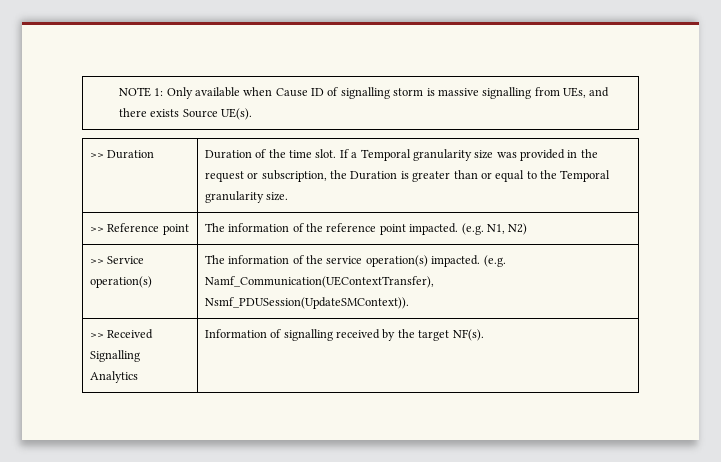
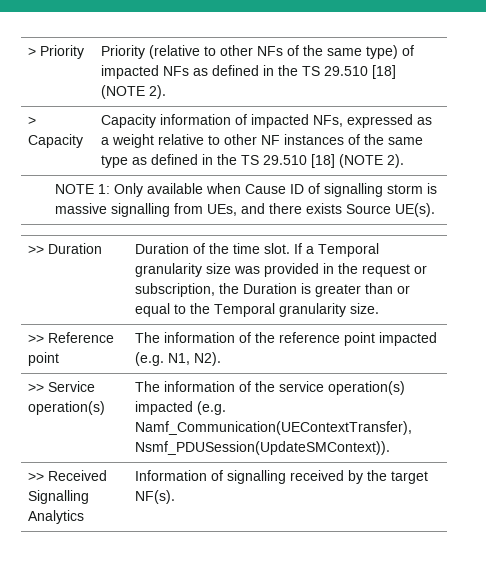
(118, 92) none -> [28,45,85,59] [101,45,415,59] [101,65,397,79] [101,85,167,99] [28,116,37,125] [28,134,84,148] [101,114,433,128] [101,134,424,148] [101,154,405,168] > Priority | Priority (relative to other NFs of the same type) of impacted NFs as defined in the TS 29.510 [18] (NOTE 2). // > Capacity | Capacity information of impacted NFs, expressed as a weight relative to other NF instances of the same type as defined in the TS 29.510 [18] (NOTE 2). //
[409,223,459,235] impacted. -> [379,332,438,346] impacted
[508,223,528,235] N2) -> [194,352,222,366] N2).
[431,255,481,267] impacted. -> [135,401,194,415] impacted

